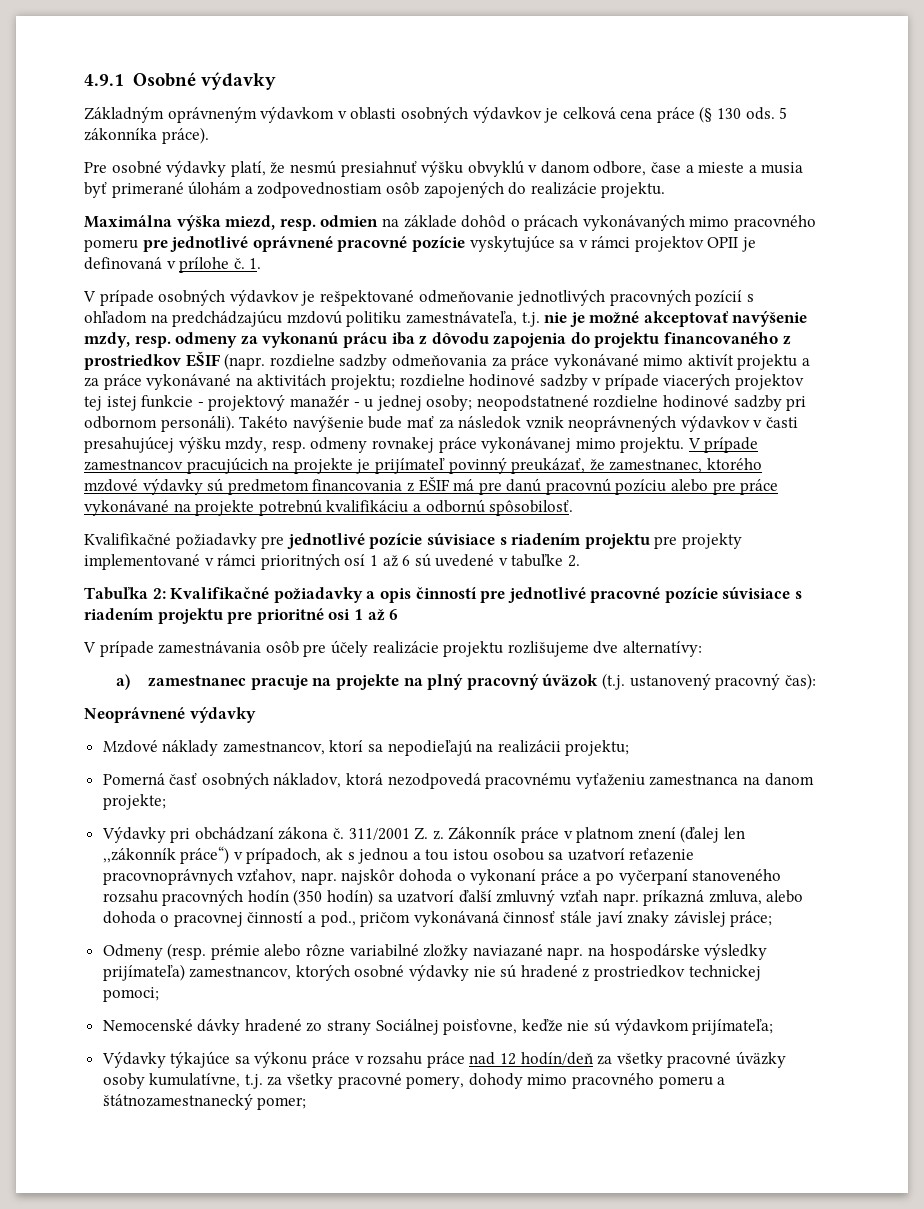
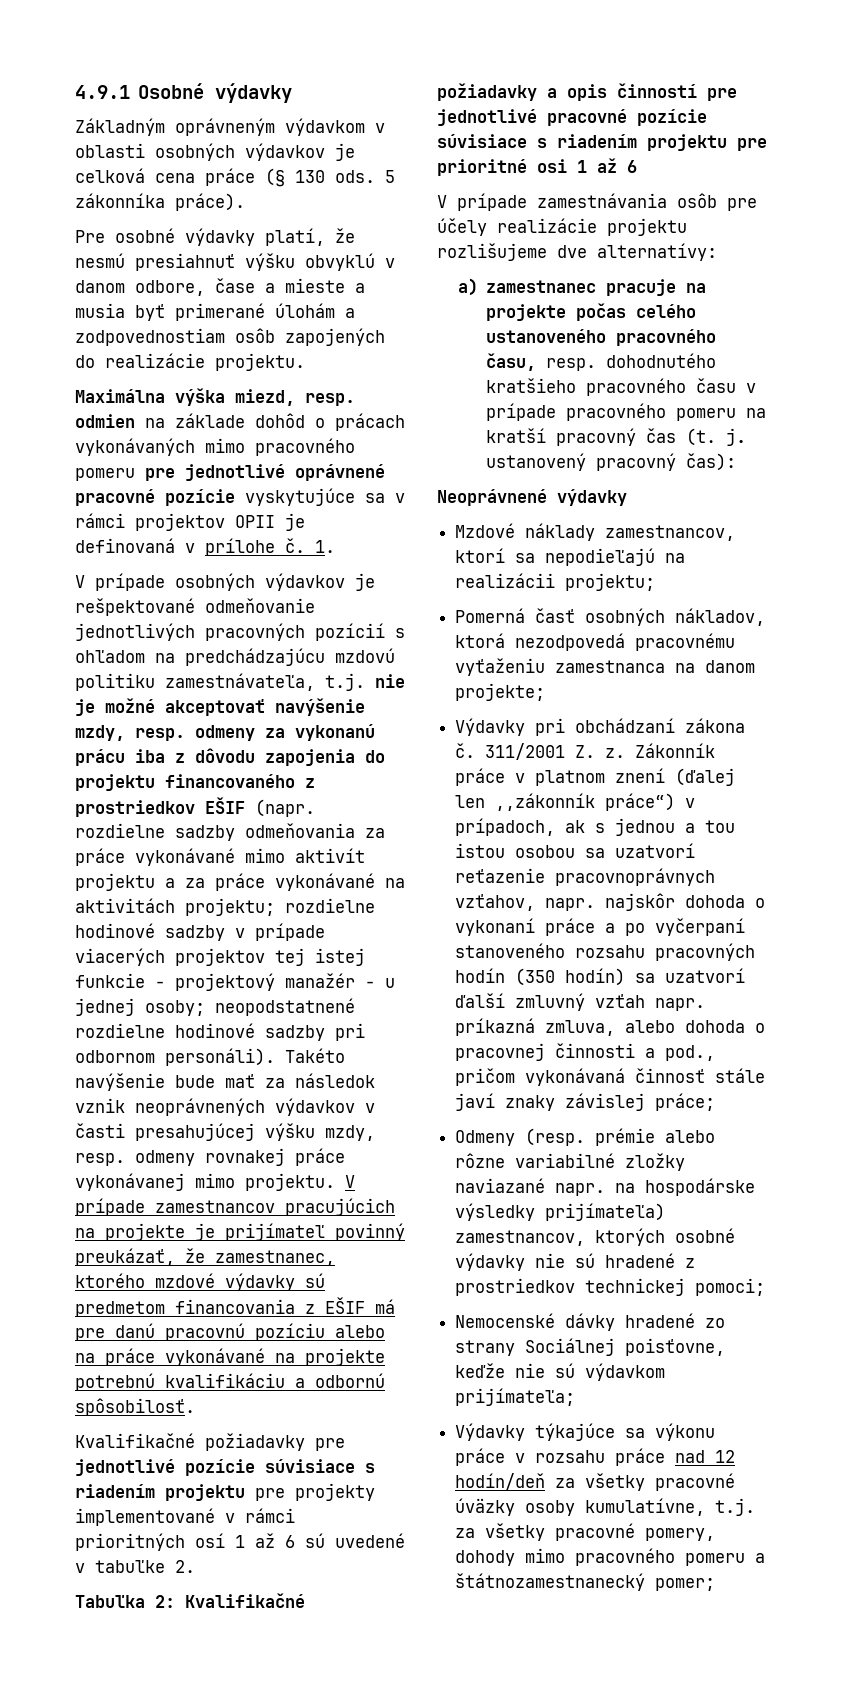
[712,482,736,495] pre -> [75,1353,95,1363] na
[403,673,625,690] na plný pracovný úväzok (t.j. -> [575,303,696,321] [485,329,716,346] [485,353,716,371] [485,378,756,396] [485,403,766,421] [485,428,746,446] počas celého ustanoveného pracovného času, resp. dohodnutého kratšieho pracovného času v prípade pracovného pomeru na kratší pracovný čas (t. j.
[247,911,304,923] činností -> [555,1043,636,1058] činnosti

